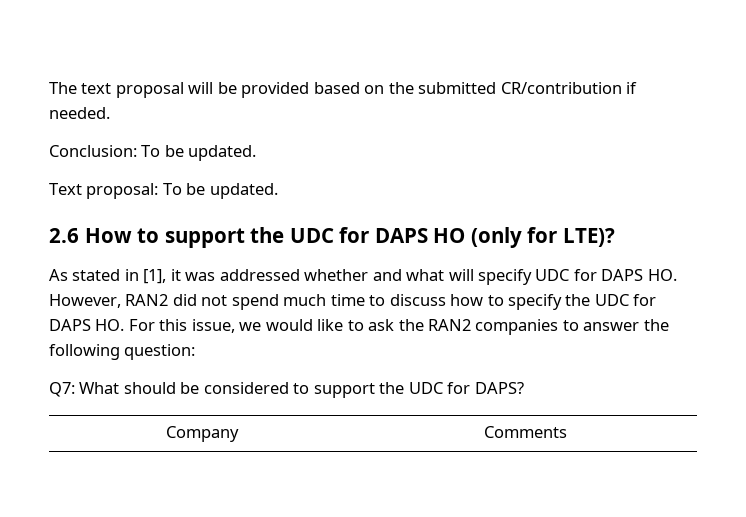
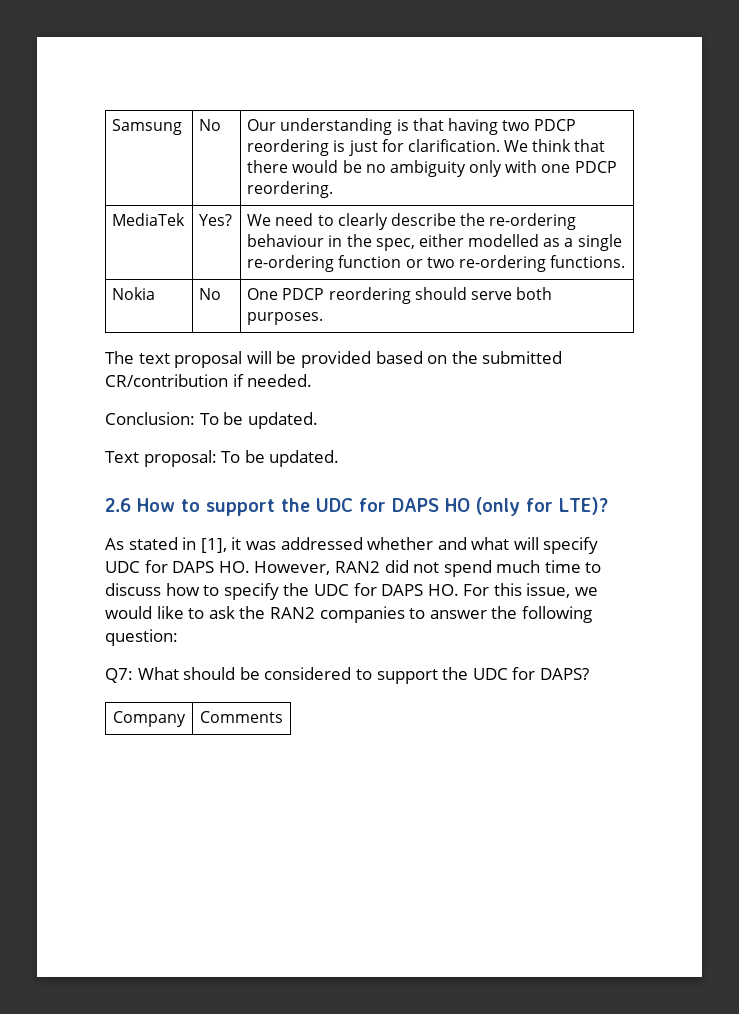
(49, 88) none -> [112,119,183,135] [199,119,222,131] [247,118,577,135] [247,139,606,156] [247,160,617,177] [247,181,334,198] [112,213,186,226] [199,214,233,226] [247,213,577,230] [247,234,622,251] [247,255,626,272] [112,287,156,300] [199,288,222,300] [247,287,553,304] [247,312,324,325] Samsung | No | Our understanding is that having two PDCP reordering is just for clarification. We think that there would be no ambiguity only with one PDCP reordering. // MediaTek | Yes? | We need to clearly describe the re-ordering behaviour in the spec, either modelled as a single re-ordering function or two re-ordering functions. // Nokia | No | One PDCP reordering should serve both purposes. //

